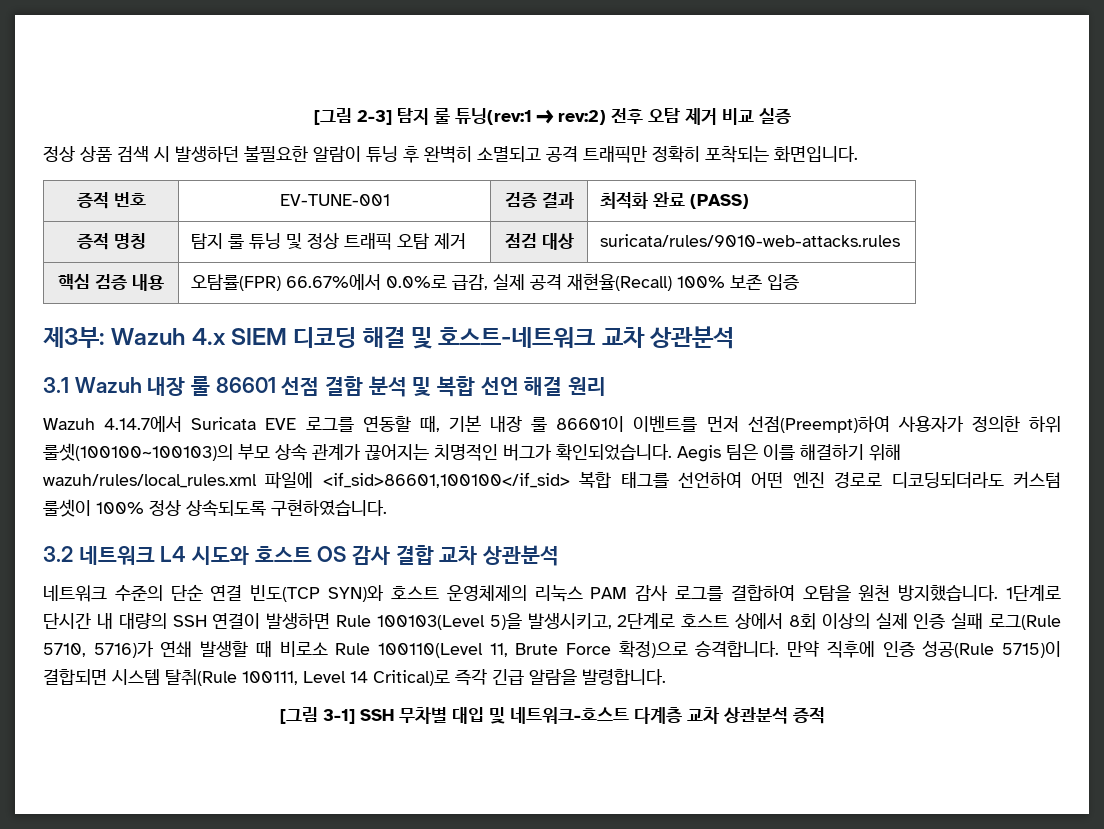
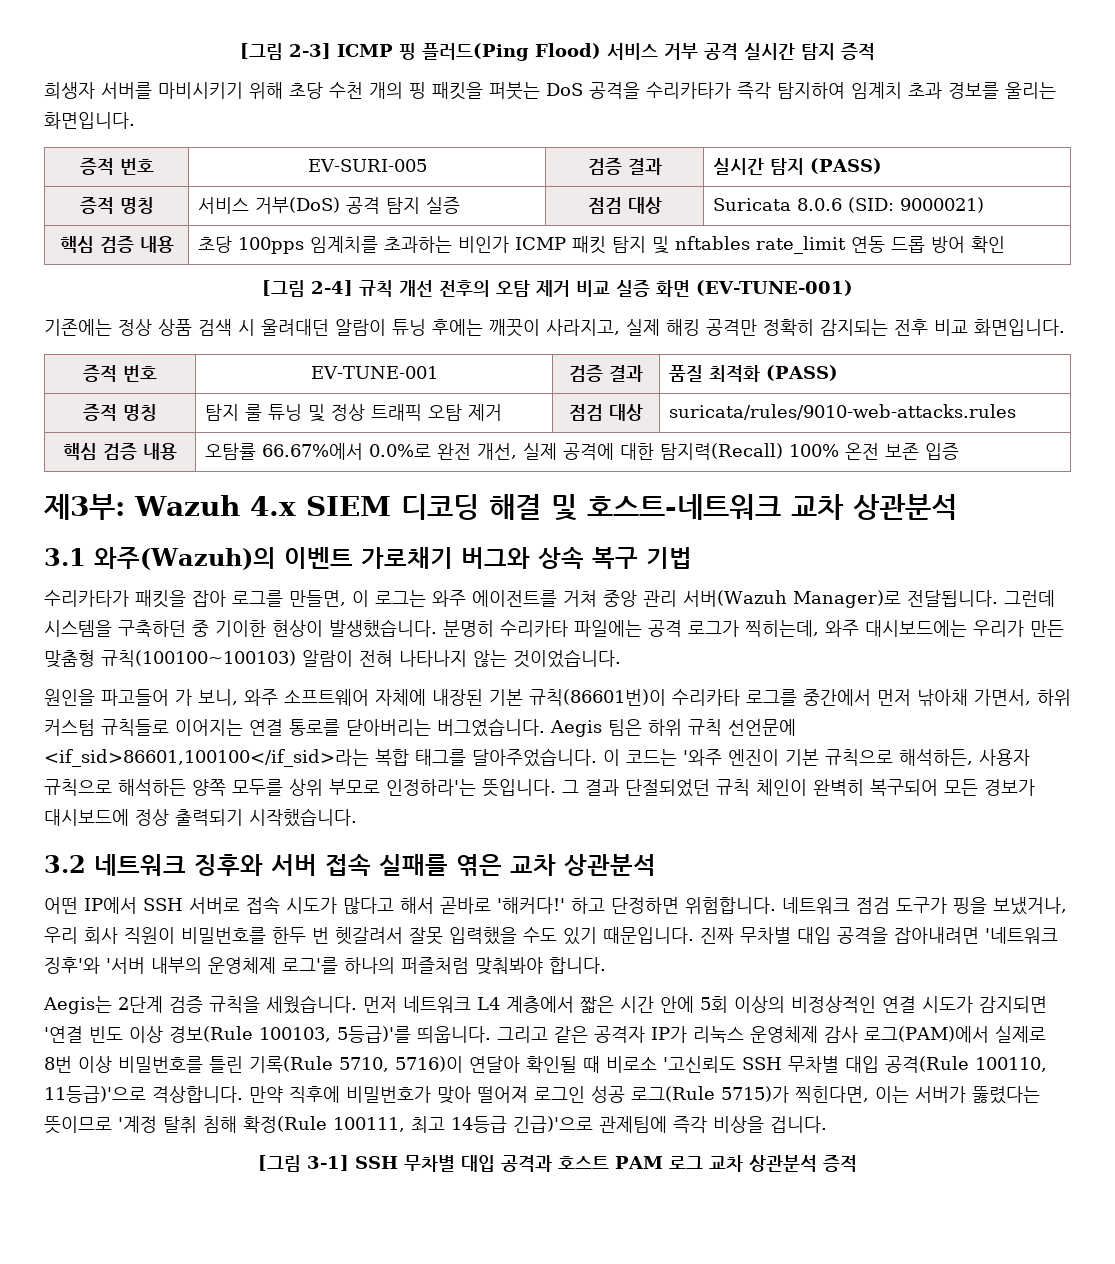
[396,108,643,125] 탐지 룰 튜닝(rev:1 ➔ rev:2) 전후 -> [337,43,875,61] [44,82,1056,100] [44,112,135,129] [79,158,154,175] [307,159,427,172] [587,158,662,175] [713,158,883,175] [79,197,154,214] [198,197,461,214] [587,197,662,214] [713,197,985,213] [59,236,174,253] [198,236,1006,254] [261,280,490,297] ICMP 핑 플러드(Ping Flood) 서비스 거부 공격 실시간 탐지 증적 // 희생자 서버를 마비시키기 위해 초당 수천 개의 핑 패킷을 퍼붓는 DoS 공격을 수리카타가 즉각 탐지하여 임계치 초과 경보를 울리는 화면입니다. // 증적 번호 | EV-SURI-005 | 검증 결과 | 실시간 탐지 (PASS) // 증적 명칭 | 서비스 거부(DoS) 공격 탐지 실증 | 점검 대상 | Suricata 8.0.6 (SID: 9000021) // 핵심 검증 내용 | 초당 100pps 임계치를 초과하는 비인가 ICMP 패킷 탐지 및 nftables rate_limit 연동 드롭 방어 확인 // [그림 2-4] 규칙 개선 전후의
(791, 116) // -> [655,280,854,297] [44,319,112,336] 화면 (EV-TUNE-001) // 기존에는
[175,146,769,163] 발생하던 불필요한 알람이 튜닝 후 완벽히 소멸되고 공격 트래픽만 정확히 포착되는 -> [261,319,968,337] 울려대던 알람이 튜닝 후에는 깨끗이 사라지고, 실제 해킹 공격만 정확히 감지되는 전후 비교
[600,192,686,209] 최적화 완료 -> [669,365,761,382] 품질 최적화
[191,274,282,291] 오탐률(FPR) -> [205,443,257,460] 오탐률
[452,273,726,291] 급감, 실제 공격 재현율(Recall) 100% -> [437,443,880,460] 완전 개선, 실제 공격에 대한 탐지력(Recall) 100% 온전
[74,376,607,397] [43,415,1061,433] [43,443,901,462] [43,471,1061,489] [43,499,387,517] [43,545,560,566] [43,584,1061,602] [43,612,1062,630] [43,640,1062,658] [43,669,666,686] Wazuh 내장 룰 86601 선점 결함 분석 및 복합 선언 해결 원리 // Wazuh 4.14.7에서 Suricata EVE 로그를 연동할 때, 기본 내장 룰 86601이 이벤트를 먼저 선점(Preempt)하여 사용자가 정의한 하위 룰셋(100100~100103)의 부모 상속 관계가 끊어지는 치명적인 버그가 확인되었습니다. Aegis 팀은 이를 해결하기 위해 wazuh/rules/local_rules.xml 파일에 <if_sid>86601,100100</if_sid> 복합 태그를 선언하여 어떤 엔진 경로로 디코딩되더라도 커스텀 룰셋이 100% 정상 상속되도록 구현하였습니다. // 3.2 네트워크 L4 시도와 호스트 OS 감사 결합 교차 상관분석 // 네트워크 수준의 단순 연결 빈도(TCP SYN)와 호스트 운영체제의 리눅스 PAM 감사 로그를 결합하여 오탐을 원천 방지했습니다. 1단계로 단시간 내 대량의 SSH 연결이 발생하면 Rule 100103(Level 5)을 발생시키고, 2단계로 호스트 상에서 8회 이상의 실제 인증 실패 로그(Rule 5710, 5716)가 연쇄 발생할 때 비로소 Rule 100110(Level 11, Brute Force 확정)으로 승격합니다. 만약 직후에 인증 성공(Rule 5715)이 결합되면 시스템 탈취(Rule 100111, Level 14 Critical)로 즉각 긴급 알람을 발령합니다. -> [94,547,692,570] [44,590,1055,608] [44,619,1064,638] [44,649,621,668] [44,689,1071,706] [44,718,796,737] [44,748,1030,767] [44,779,1035,797] [44,808,357,827] [44,854,656,876] [44,896,1067,915] [44,927,1058,945] [44,957,606,975] [43,995,1047,1014] [44,1026,1046,1043] [44,1056,1047,1073] [44,1086,1040,1104] [44,1116,827,1134] 와주(Wazuh)의 이벤트 가로채기 버그와 상속 복구 기법 // 수리카타가 패킷을 잡아 로그를 만들면, 이 로그는 와주 에이전트를 거쳐 중앙 관리 서버(Wazuh Manager)로 전달됩니다. 그런데 시스템을 구축하던 중 기이한 현상이 발생했습니다. 분명히 수리카타 파일에는 공격 로그가 찍히는데, 와주 대시보드에는 우리가 만든 맞춤형 규칙(100100~100103) 알람이 전혀 나타나지 않는 것이었습니다. // 원인을 파고들어 가 보니, 와주 소프트웨어 자체에 내장된 기본 규칙(86601번)이 수리카타 로그를 중간에서 먼저 낚아채 가면서, 하위 커스텀 규칙들로 이어지는 연결 통로를 닫아버리는 버그였습니다. Aegis 팀은 하위 규칙 선언문에 <if_sid>86601,100100</if_sid>라는 복합 태그를 달아주었습니다. 이 코드는 '와주 엔진이 기본 규칙으로 해석하든, 사용자 규칙으로 해석하든 양쪽 모두를 상위 부모로 인정하라'는 뜻입니다. 그 결과 단절되었던 규칙 체인이 완벽히 복구되어 모든 경보가 대시보드에 정상 출력되기 시작했습니다. // 3.2 네트워크 징후와 서버 접속 실패를 엮은 교차 상관분석 // 어떤 IP에서 SSH 서버로 접속 시도가 많다고 해서 곧바로 '해커다!' 하고 단정하면 위험합니다. 네트워크 점검 도구가 핑을 보냈거나, 우리 회사 직원이 비밀번호를 한두 번 헷갈려서 잘못 입력했을 수도 있기 때문입니다. 진짜 무차별 대입 공격을 잡아내려면 '네트워크 징후'와 '서버 내부의 운영체제 로그'를 하나의 퍼즐처럼 맞춰봐야 합니다. // Aegis는 2단계 검증 규칙을 세웠습니다. 먼저 네트워크 L4 계층에서 짧은 시간 안에 5회 이상의 비정상적인 연결 시도가 감지되면 '연결 빈도 이상 경보(Rule 100103, 5등급)'를 띄웁니다. 그리고 같은 공격자 IP가 리눅스 운영체제 감사 로그(PAM)에서 실제로 8번 이상 비밀번호를 틀린 기록(Rule 5710, 5716)이 연달아 확인될 때 비로소 '고신뢰도 SSH 무차별 대입 공격(Rule 100110, 11등급)'으로 격상합니다. 만약 직후에 비밀번호가 맞아 떨어져 로그인 성공 로그(Rule 5715)가 찍힌다면, 이는 서버가 뚫렸다는 뜻이므로 '계정 탈취 침해 확정(Rule 100111, 최고 14등급 긴급)'으로 관제팀에 즉각 비상을 겁니다.
[488,707,682,724] 및 네트워크-호스트 다계층 -> [501,1155,703,1172] 공격과 호스트 PAM 로그

